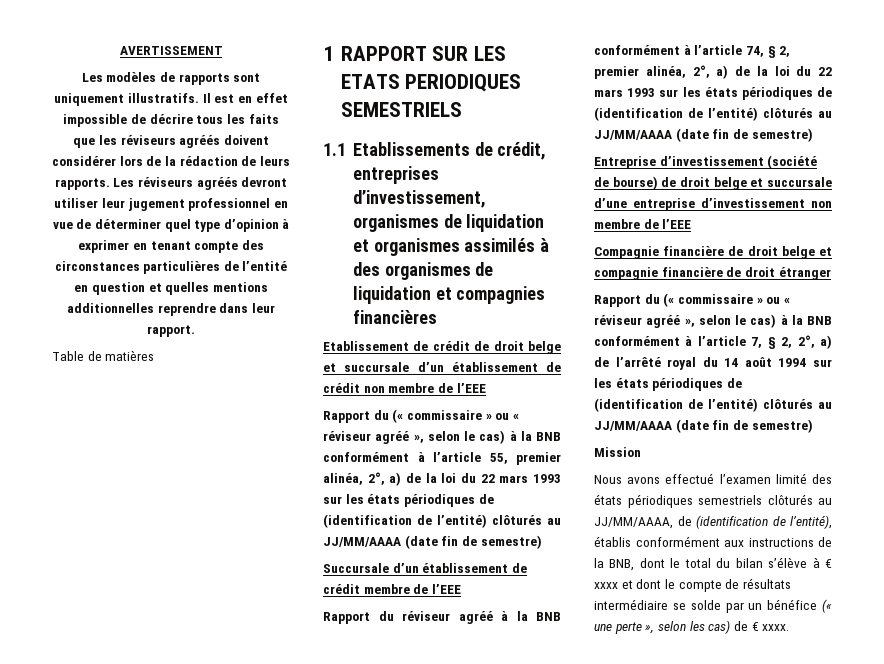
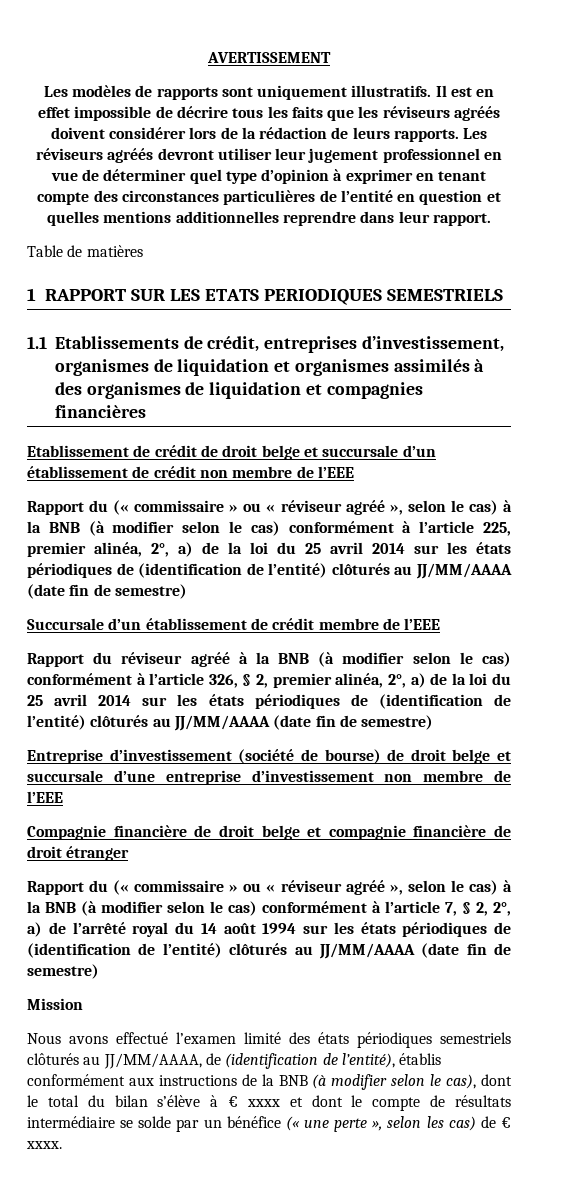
[323,452,561,465] [323,472,561,486] conformément à l’article 55, premier alinéa, 2°, a) de la loi du 22 mars 1993 -> [88,521,512,536] [27,542,405,557] (à modifier selon le cas) conformément à l’article 225, premier alinéa, 2°, a) de la loi du 25 avril 2014
[594,45,764,57] conformément à l’article 74, -> [318,652,512,667] [27,673,238,688] (à modifier selon le cas) conformément à l’article 326,
[818,67,832,76] [594,88,656,97] 22 mars 1993 -> [27,694,132,706] 25 avril 2014
(832, 320) none -> [81,901,257,916] (à modifier selon le cas)
[609,559,635,571] BNB, -> [278,1074,477,1090] BNB (à modifier selon le cas),

